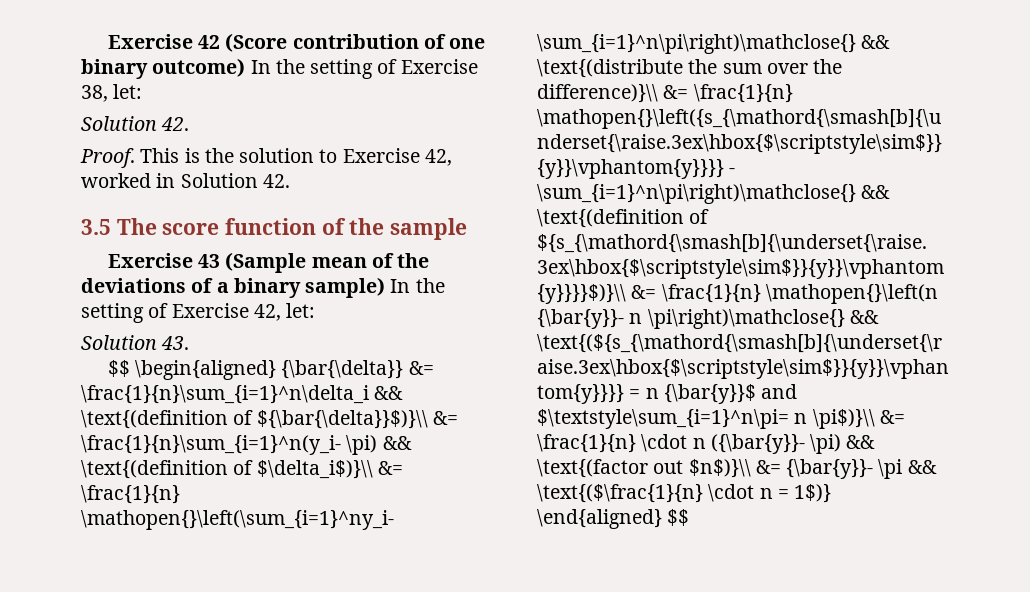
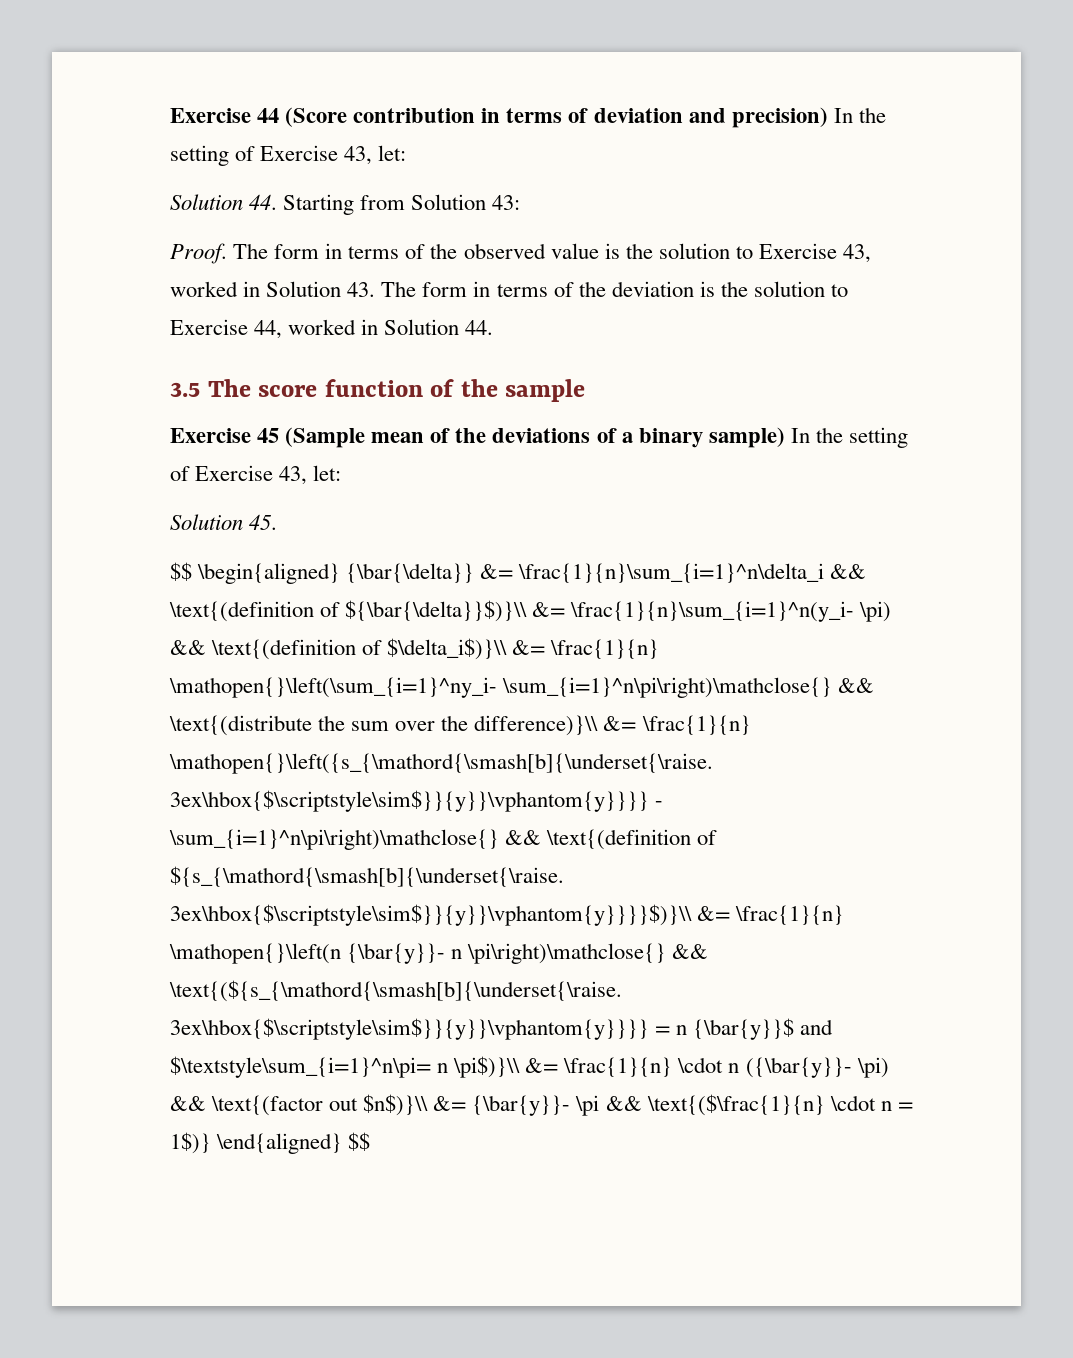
[107,34,221,49] Exercise 42 -> [170,108,280,123] Exercise 44
[423,34,486,49] [81,58,478,79] [81,84,143,102] [81,116,190,131] [80,148,452,168] [81,173,290,188] of one binary outcome) In the setting of Exercise 38, let: // Solution 42. // Proof. This is the solution to Exercise 42, worked in Solution 42. -> [481,107,886,128] [170,145,407,166] [170,194,521,215] [170,243,872,264] [170,281,849,297] [170,319,494,339] in terms of deviation and precision) In the setting of Exercise 43, let: // Solution 44. Starting from Solution 43: // Proof. The form in terms of the observed value is the solution to Exercise 43, worked in Solution 43. The form in terms of the deviation is the solution to Exercise 44, worked in Solution 44.
[198,254,221,268] 43 -> [257,428,280,443] 45
[253,303,316,321] [81,335,190,350] 42, let: // Solution 43. -> [279,465,342,485] [170,514,278,530] 43, let: // Solution 45.

